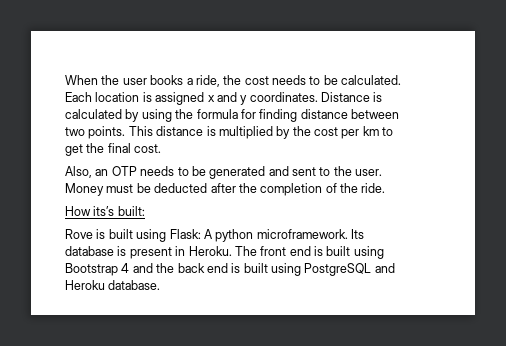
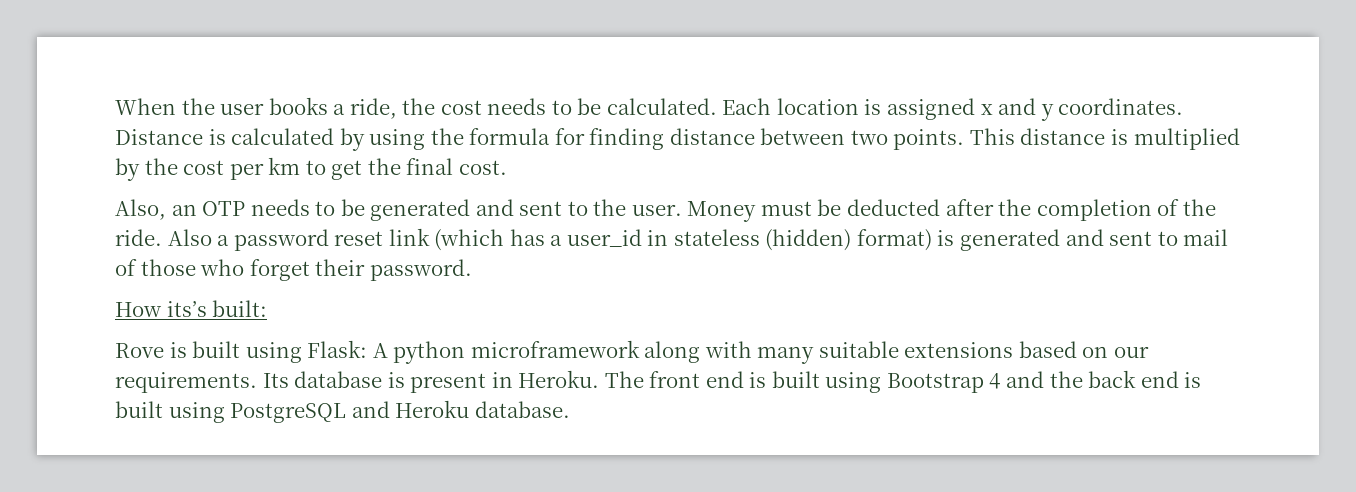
(386, 188) none -> [167,228,1229,251] [115,259,472,281] Also a password reset link (which has a user_id in stateless (hidden) format) is generated and sent to mail of those who forget their password.
[256,229,348,239] microframework. -> [470,340,1150,364] [115,372,257,393] microframework along with many suitable extensions based on our requirements.

